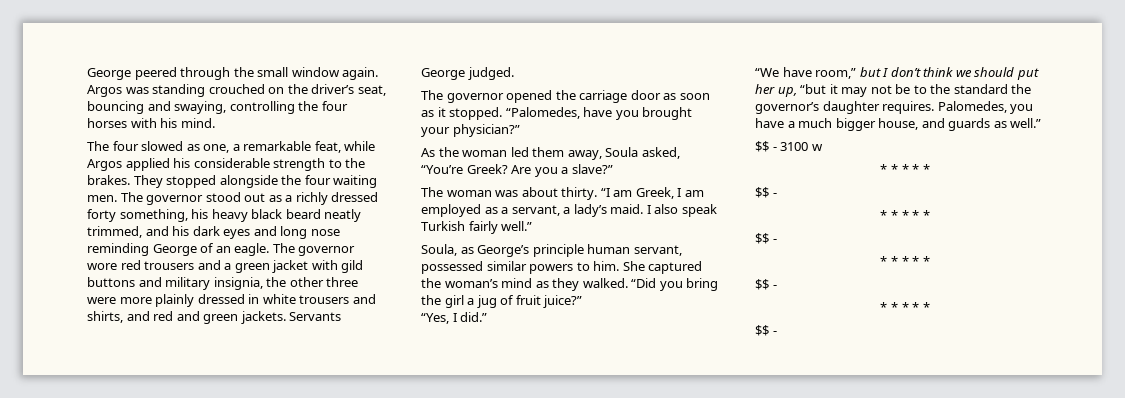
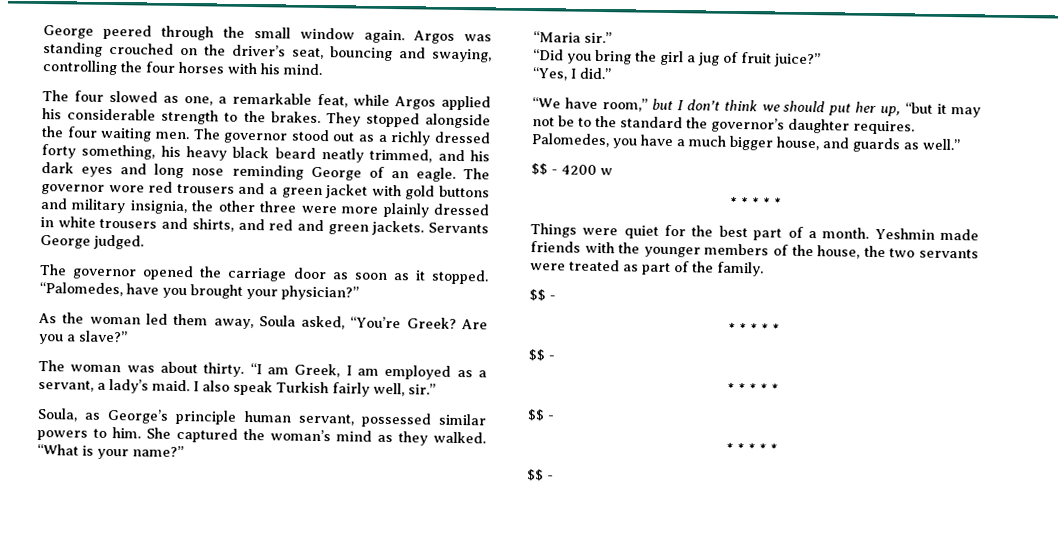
[341,260,364,273] gild -> [405,185,436,200] gold
[501,221,533,231] well.” -> [373,382,436,397] well, sir.”
(628, 283) none -> [37,443,184,460] [533,31,612,44] “What is your name?” // “Maria sir.” //
[780,142,809,151] 3100 -> [561,164,597,175] 4200
(930, 169) none -> [530,223,979,241] [530,241,980,259] [530,259,764,277] // Things were quiet for the best part of a month. Yeshmin made friends with the younger members of the house, the two servants were treated as part of the family.

